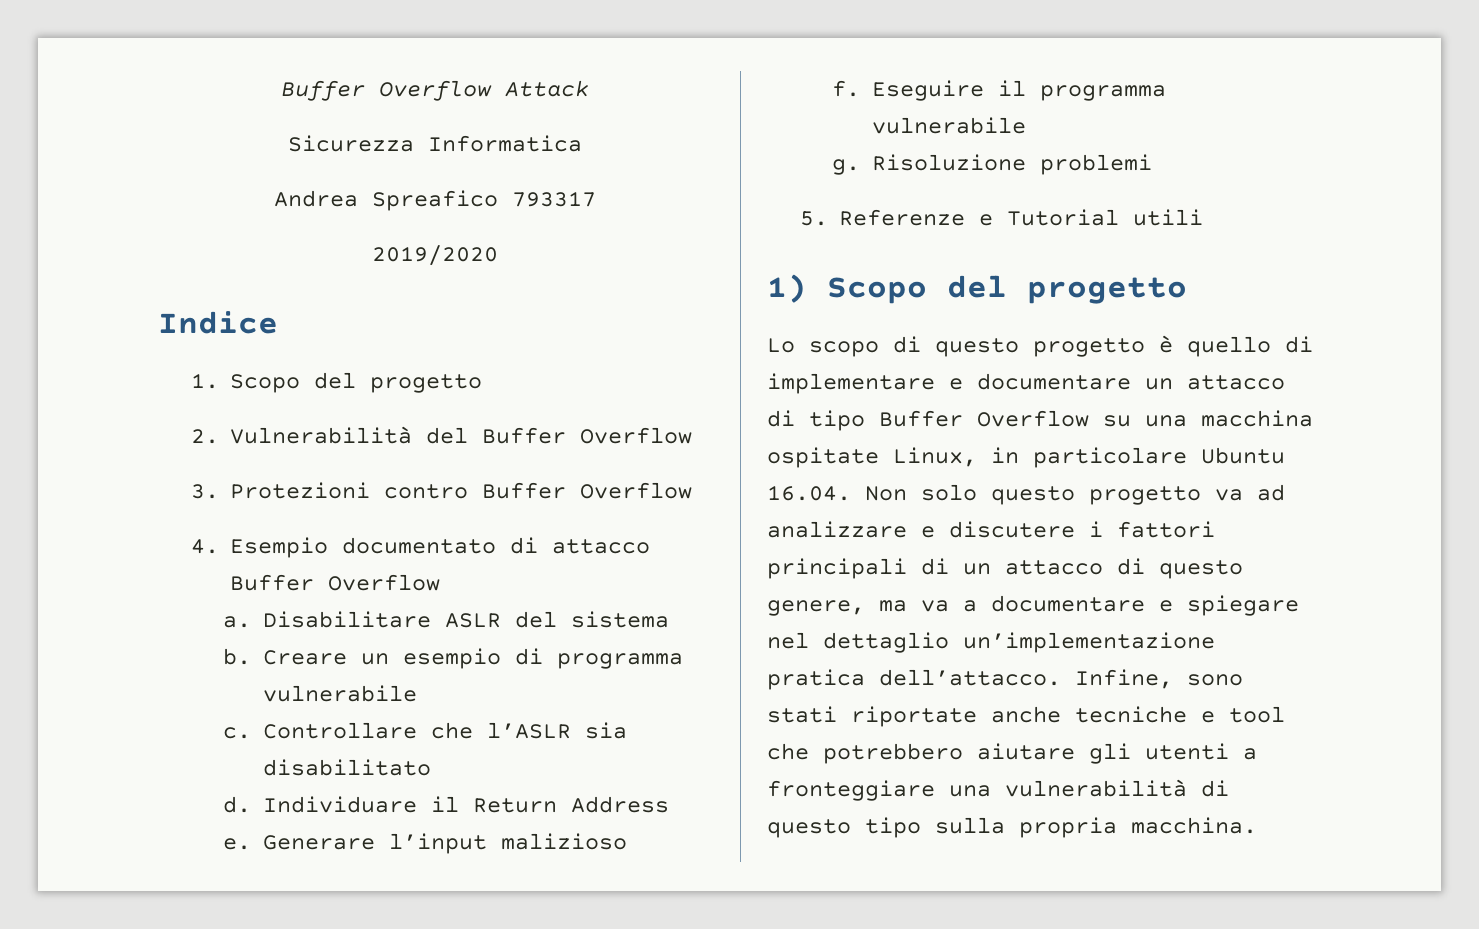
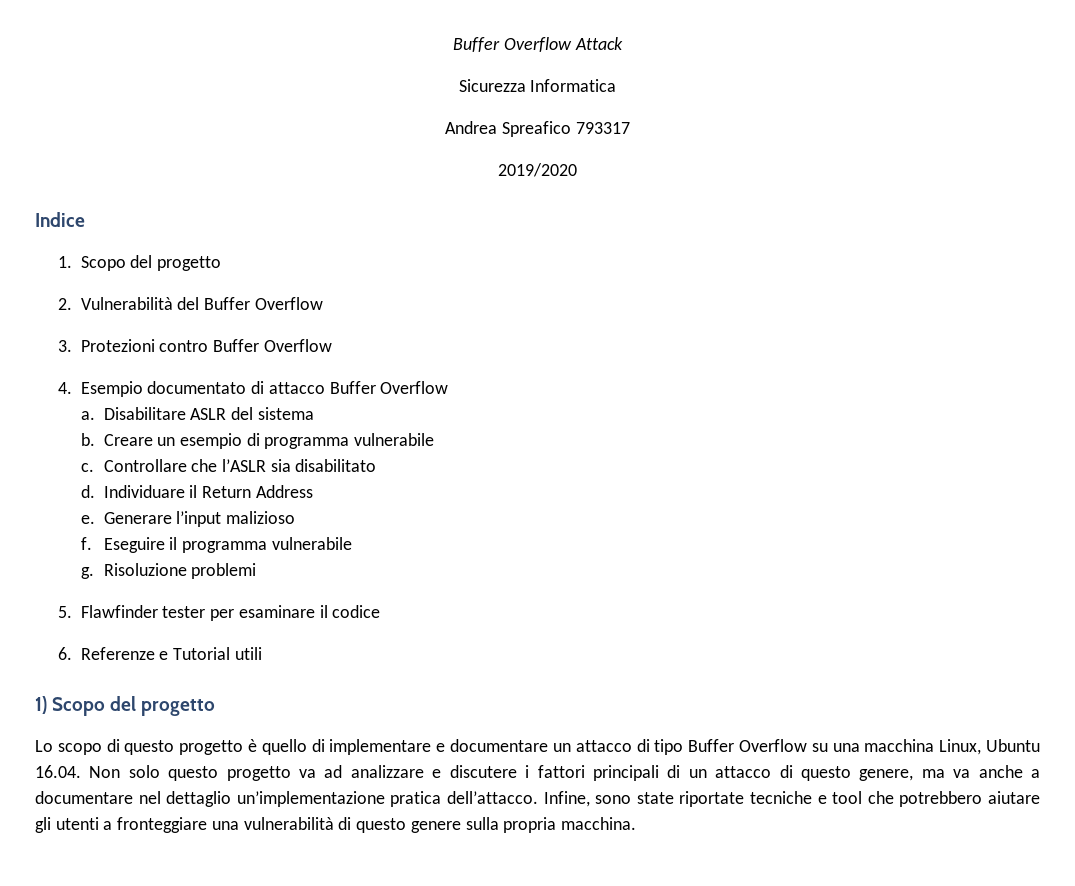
(828, 218) none -> [80,605,381,621] [57,647,72,660] Flawfinder tester per esaminare il codice // 6.
[767,447,1187,468] ospitate Linux, in particolare -> [939,739,982,755] Linux,
(949, 606) none -> [978,765,1023,778] anche
[1159,595,1299,616] e spiegare -> (133, 797) none
[767,706,1061,727] stati riportate anche -> [636,791,745,807] state riportate
[865,817,921,838] tipo -> [410,821,461,833] genere

